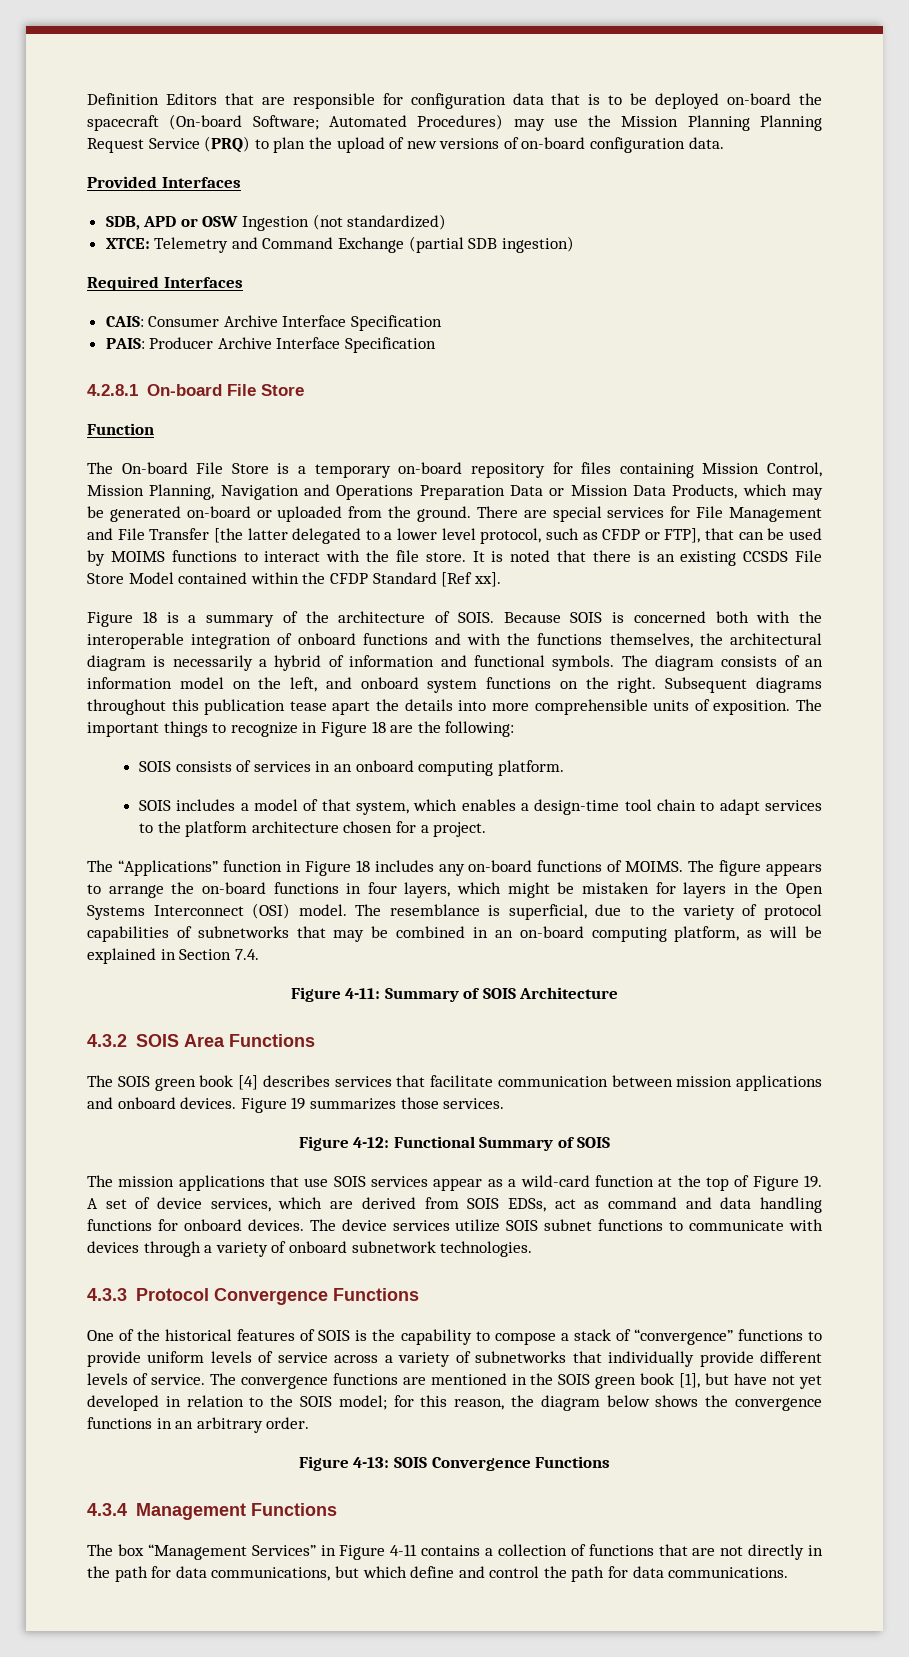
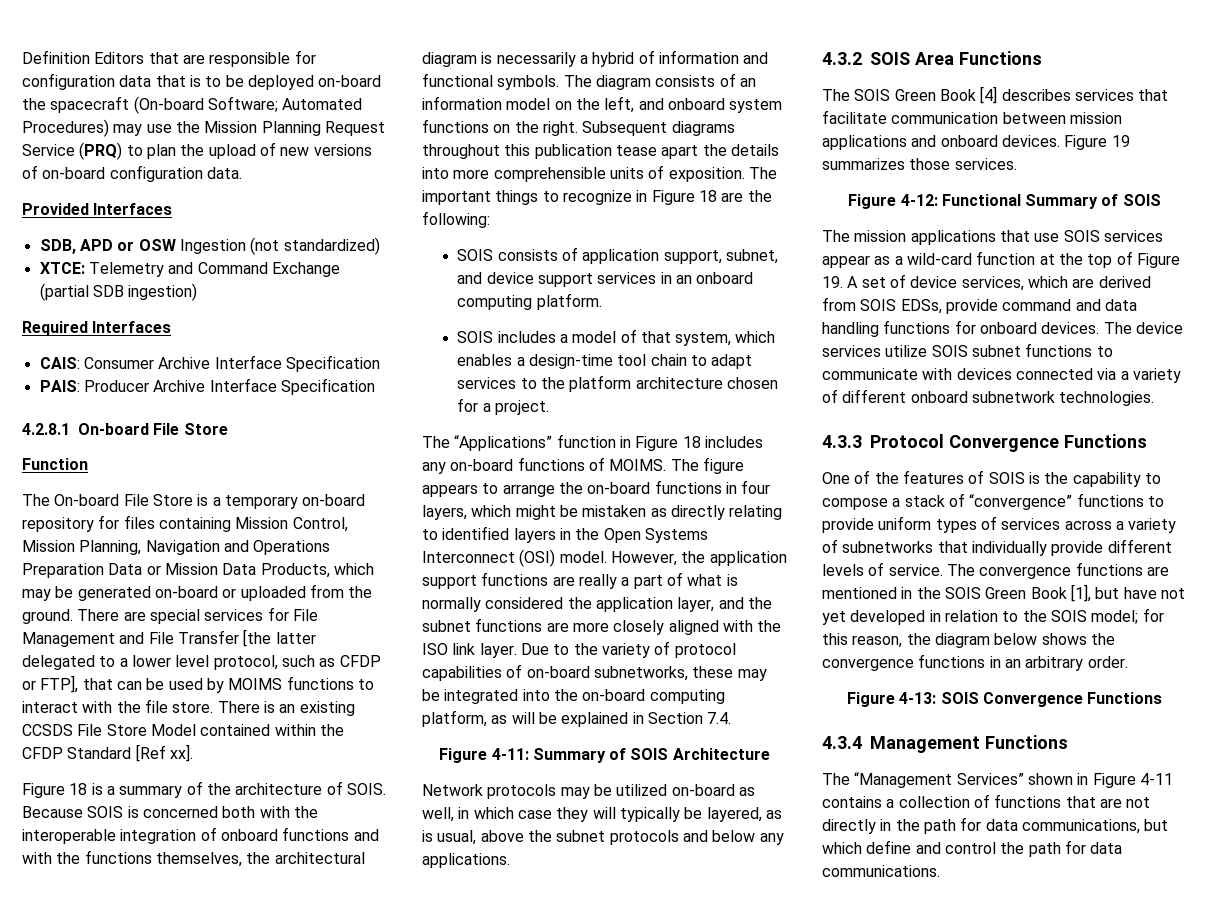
[760,115,822,131] Planning -> (321, 128) none
[472,550,631,562] It is noted that there -> [217,701,260,713] There
(252, 766) none -> [582,249,778,264] [457,272,593,287] application support, subnet, and device support
[655,882,676,894] for -> [650,505,783,520] [422,526,510,540] as directly relating to identified
[355,904,622,920] The resemblance is superficial, due -> [610,551,787,566] [422,572,738,589] [422,597,772,612] [422,618,782,635] [422,643,549,658] However, the application support functions are really a part of what is normally considered the application layer, and the subnet functions are more closely aligned with the ISO link layer. Due
[197,926,513,942] subnetworks that may be combined in an -> [526,666,767,681] [422,689,578,704] on-board subnetworks, these may be integrated into the
(619, 993) none -> [422,784,755,799] [422,807,782,822] [422,830,784,845] [422,853,510,868] // Network protocols may be utilized on-board as well, in which case they will typically be layered, as is usual, above the subnet protocols and below any applications.
[154,1075,234,1091] green book -> [894,89,976,101] Green Book
[554,1199,600,1209] act as -> [945,299,998,314] provide
[143,1241,287,1257] through a variety of -> [1015,368,1181,383] [822,389,907,403] connected via a variety of different
[165,1329,233,1341] historical -> (899, 478) none
[210,1351,328,1363] levels of service -> [935,516,1061,533] types of services
[595,1373,675,1389] green book -> [985,587,1067,599] Green Book
[117,1544,144,1556] box -> (850, 779) none
(316, 1550) none -> [1027,773,1073,785] shown

